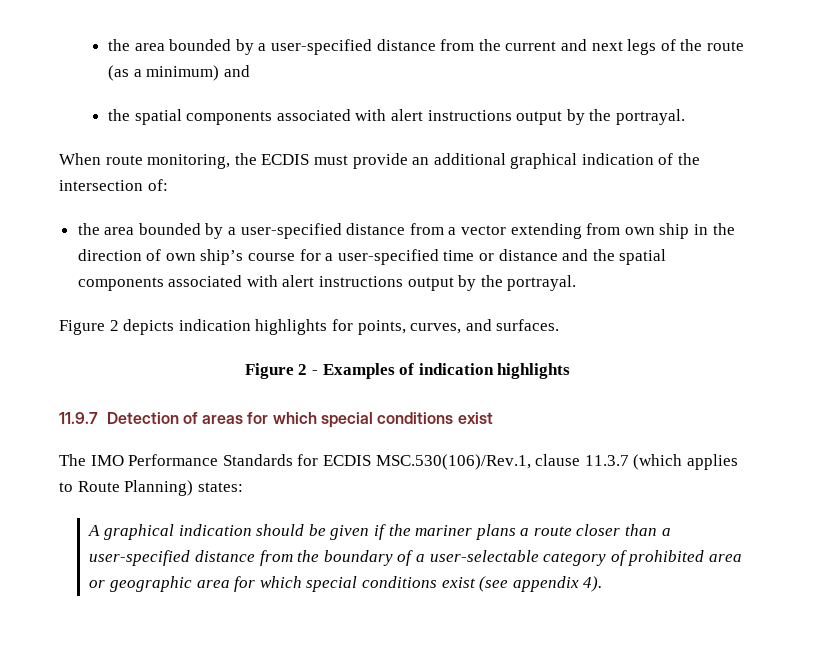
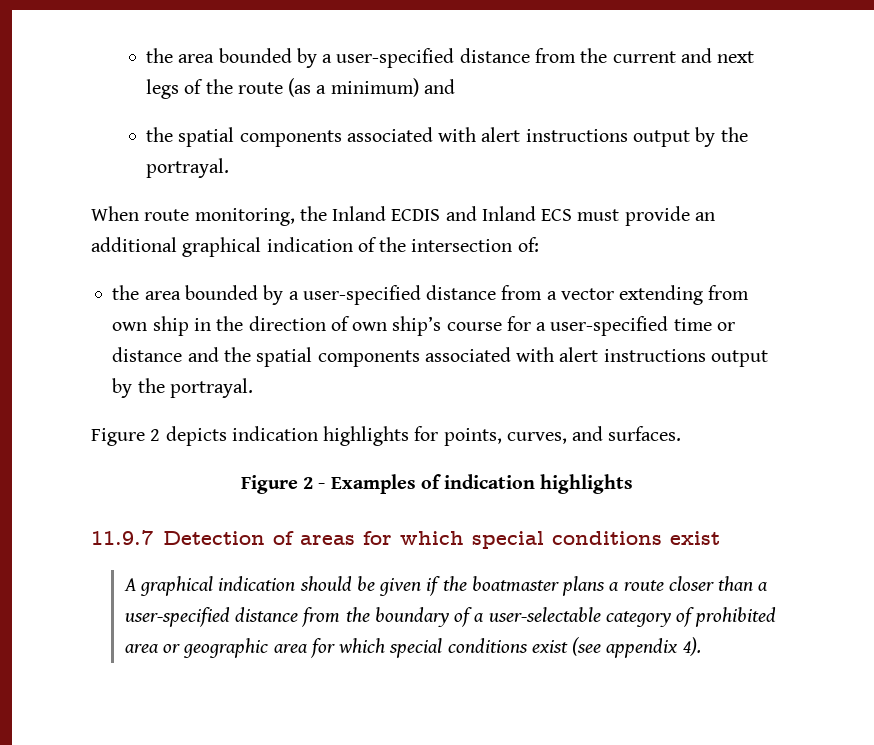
[261,154,310,165] ECDIS -> [332,206,573,221] Inland ECDIS and Inland ECS
[59,454,738,470] [59,480,243,496] // The IMO Performance Standards for ECDIS MSC.530(106)/Rev.1, clause 11.3.7 (which applies to Route Planning) states: -> (720, 538) none
[415,525,473,536] mariner -> [471,576,559,592] boatmaster

